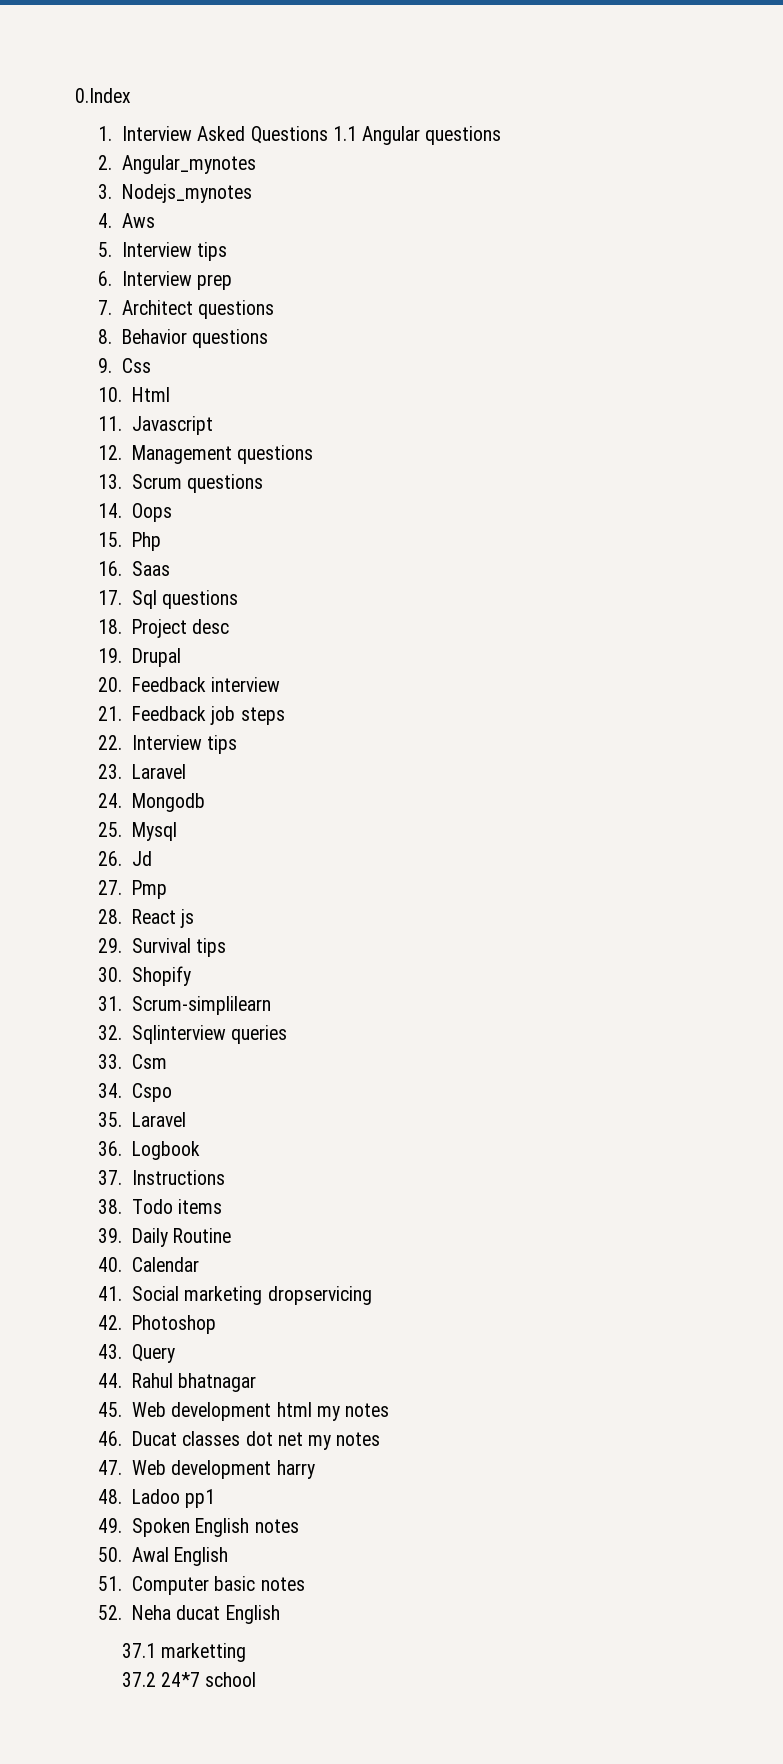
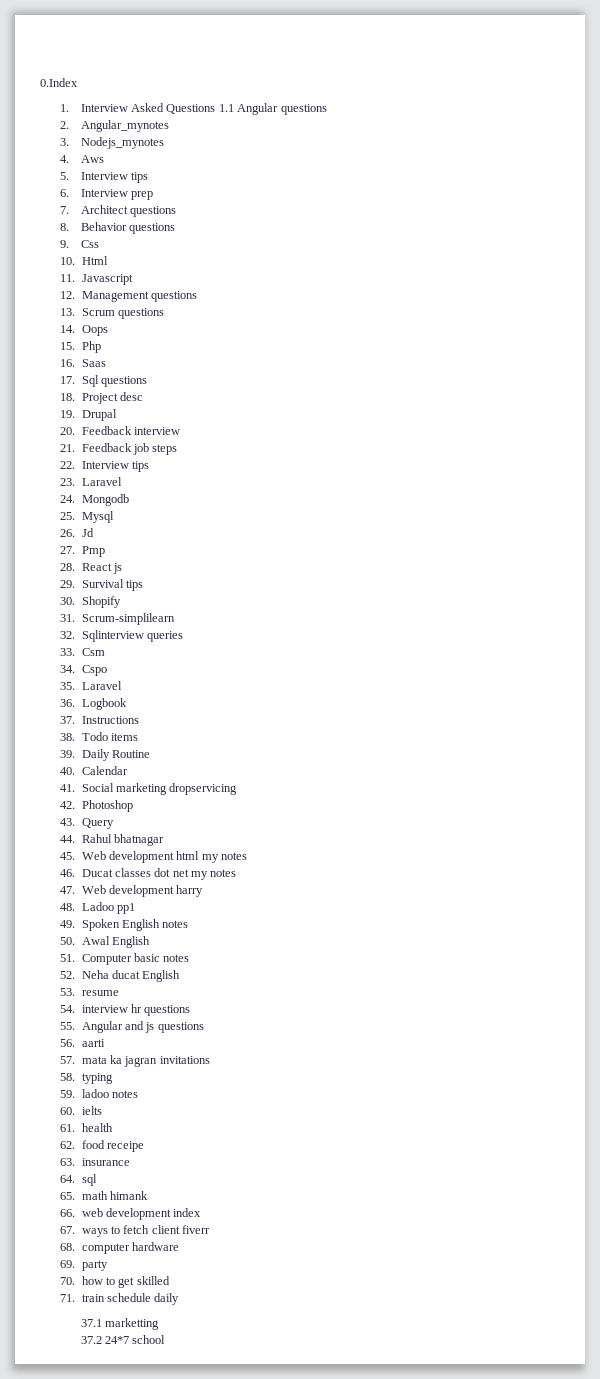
(280, 1614) none -> [60,988,119,996] [60,1004,191,1016] [60,1021,204,1033] [60,1039,105,1047] [60,1055,210,1067] [60,1073,113,1084] [60,1089,138,1098] [60,1106,102,1115] [60,1123,113,1132] [60,1140,144,1152] [60,1158,130,1166] [60,1174,97,1186] [60,1191,148,1200] [60,1208,202,1220] [60,1225,211,1237] [60,1242,179,1254] [60,1260,108,1271] [60,1276,170,1288] [60,1293,180,1305] // 53. resume // 54. interview hr questions // 55. Angular and js questions // 56. aarti // 57. mata ka jagran invitations // 58. typing // 59. ladoo notes // 60. ielts // 61. health // 62. food receipe // 63. insurance // 64. sql // 65. math himank // 66. web development index // 67. ways to fetch client fiverr // 68. computer hardware // 69. party // 70. how to get skilled // 71. train schedule daily

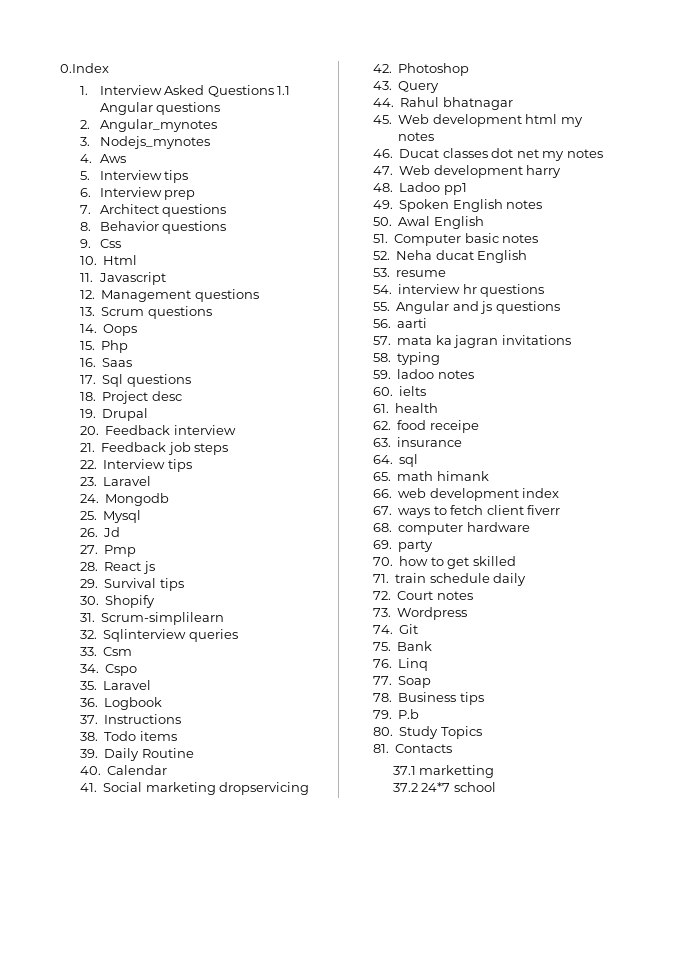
(180, 1299) none -> [372,591,473,600] [372,607,468,620] [372,624,419,634] [372,641,433,651] [372,658,429,671] [372,676,432,688] [372,692,484,705] [372,709,420,719] [372,726,482,739] [372,744,453,753] // 72. Court notes // 73. Wordpress // 74. Git // 75. Bank // 76. Linq // 77. Soap // 78. Business tips // 79. P.b // 80. Study Topics // 81. Contacts

